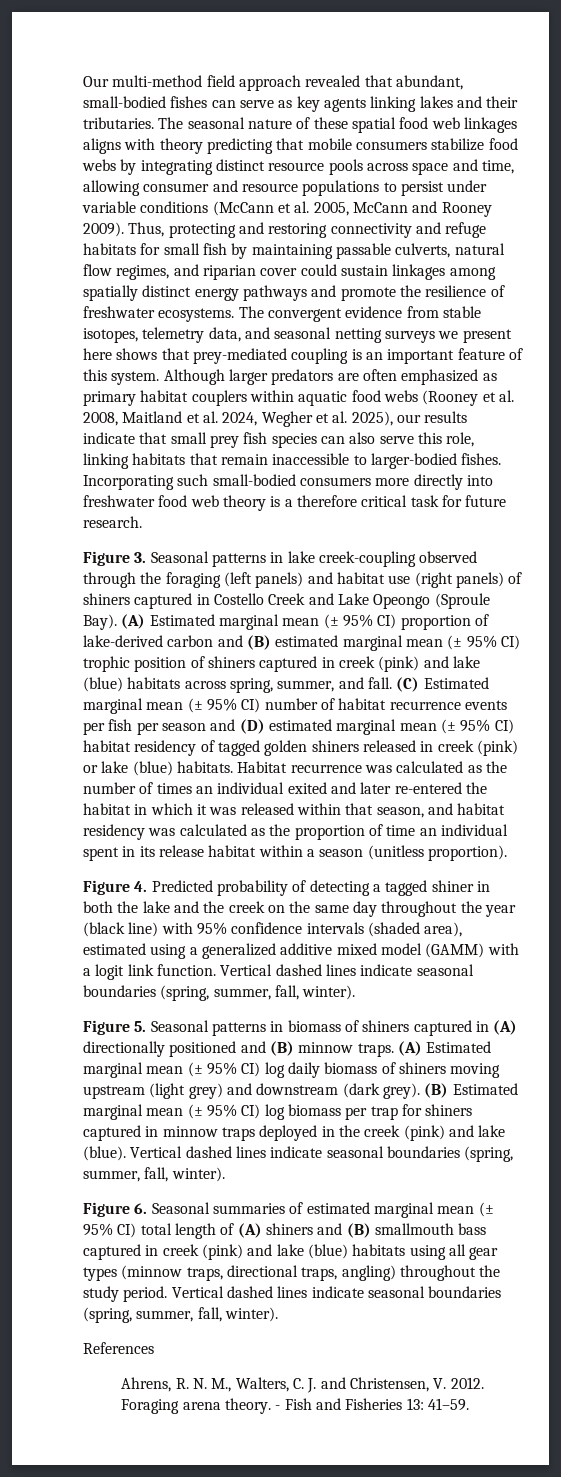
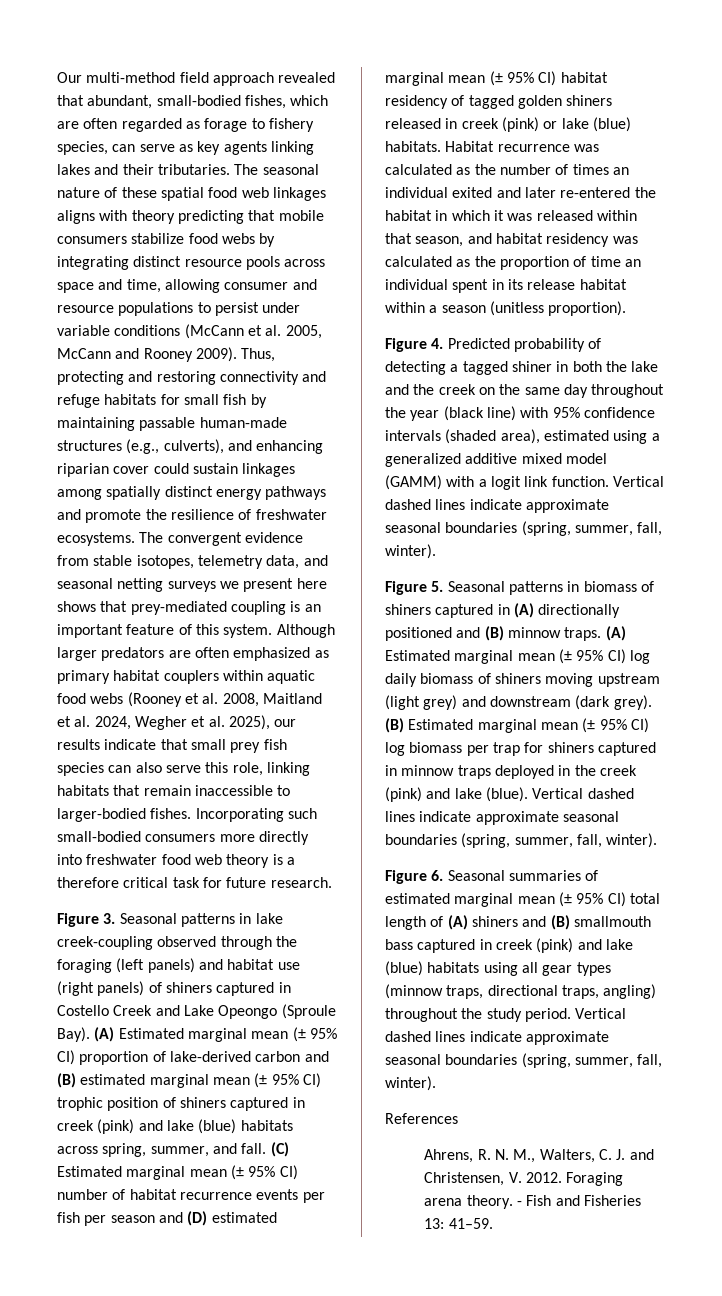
[170,96,208,108] fishes -> [244,95,329,109] [57,118,314,132] [57,141,108,155] fishes, which are often regarded as forage to fishery species,
[395,243,505,258] [83,264,199,280] culverts, natural flow regimes, and -> [199,417,287,428] [57,439,324,454] human-made structures (e.g., culverts), and enhancing
(413, 970) none -> [525,499,609,513] approximate
(323, 1152) none -> [475,811,559,825] approximate
(364, 1292) none -> [525,1031,609,1045] approximate

